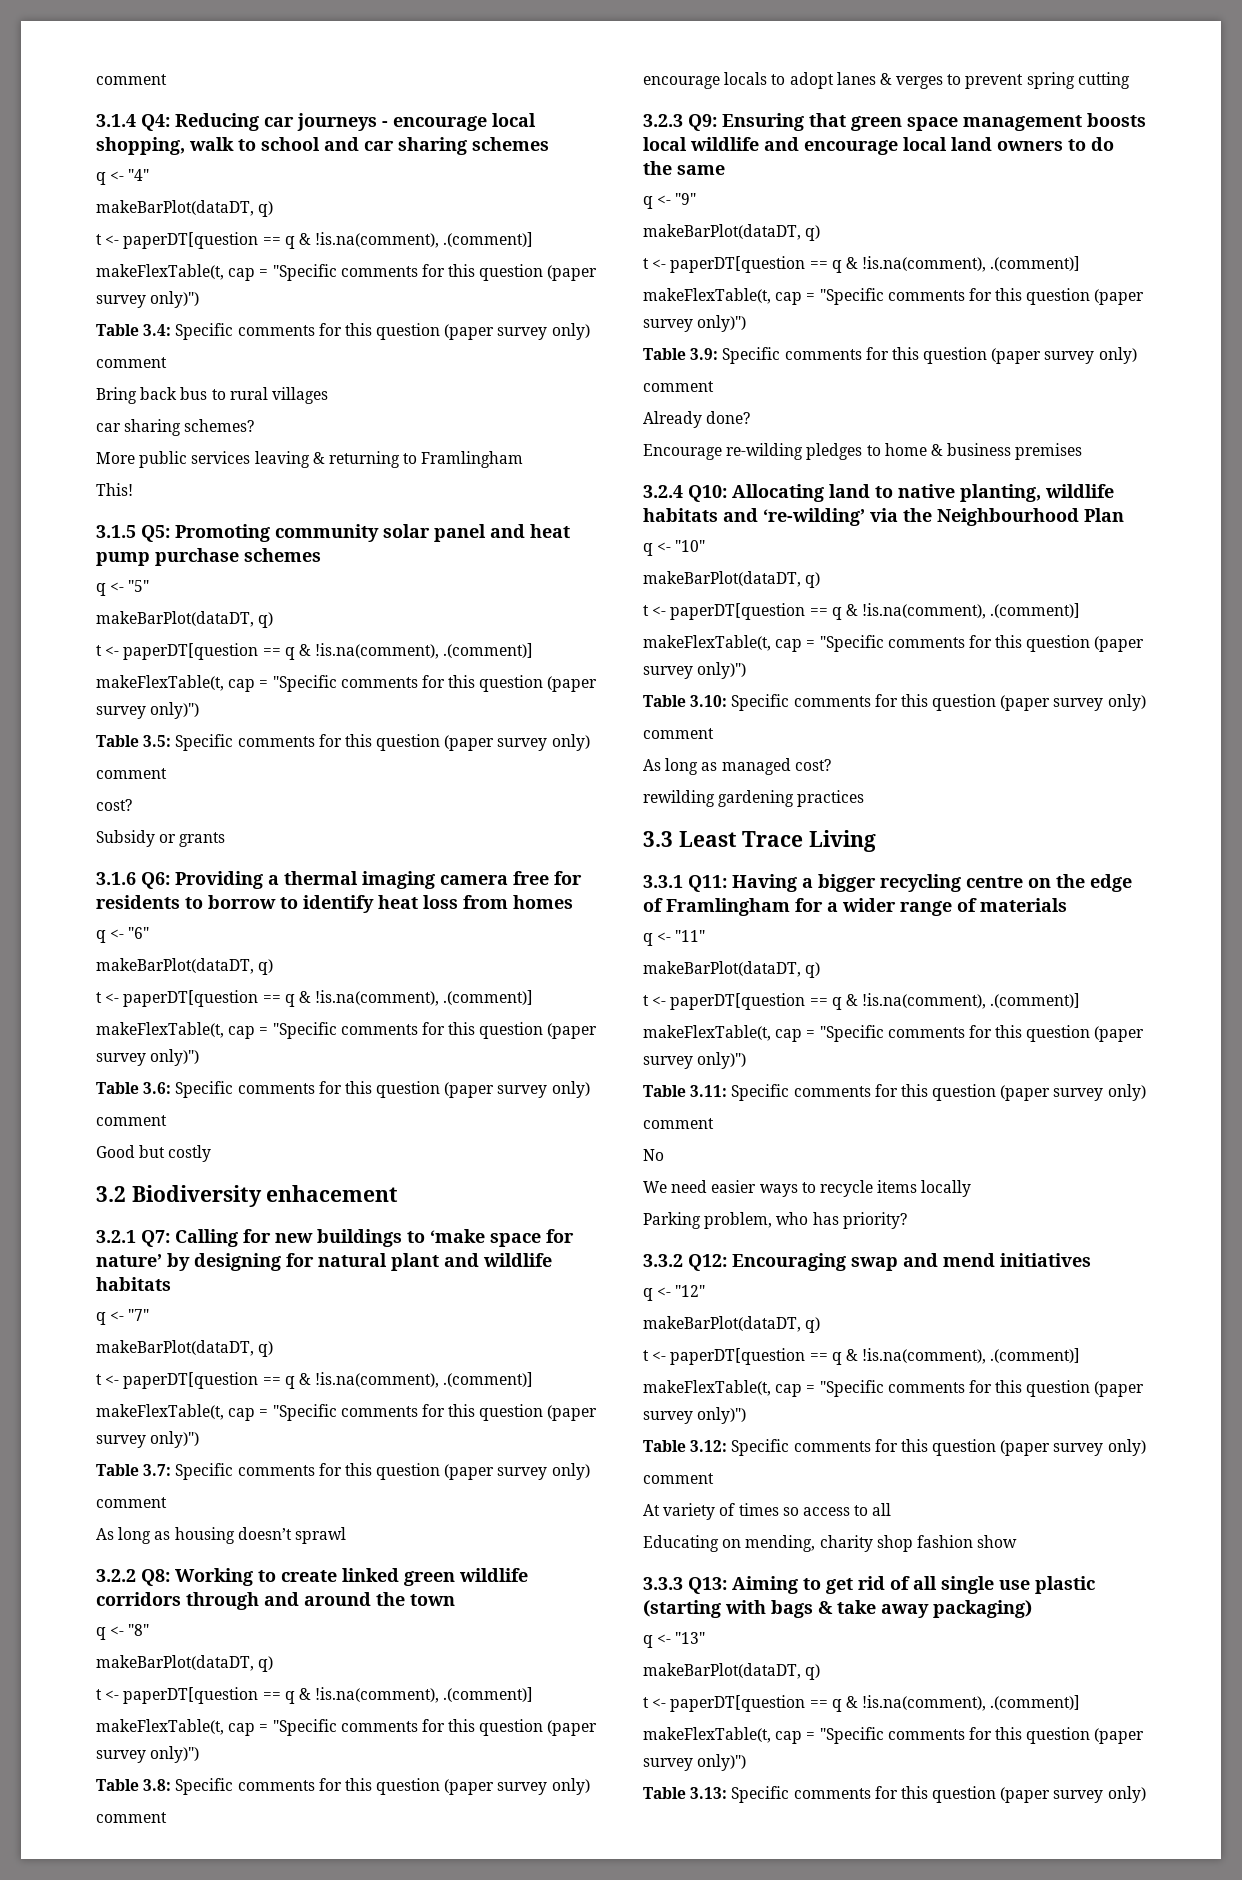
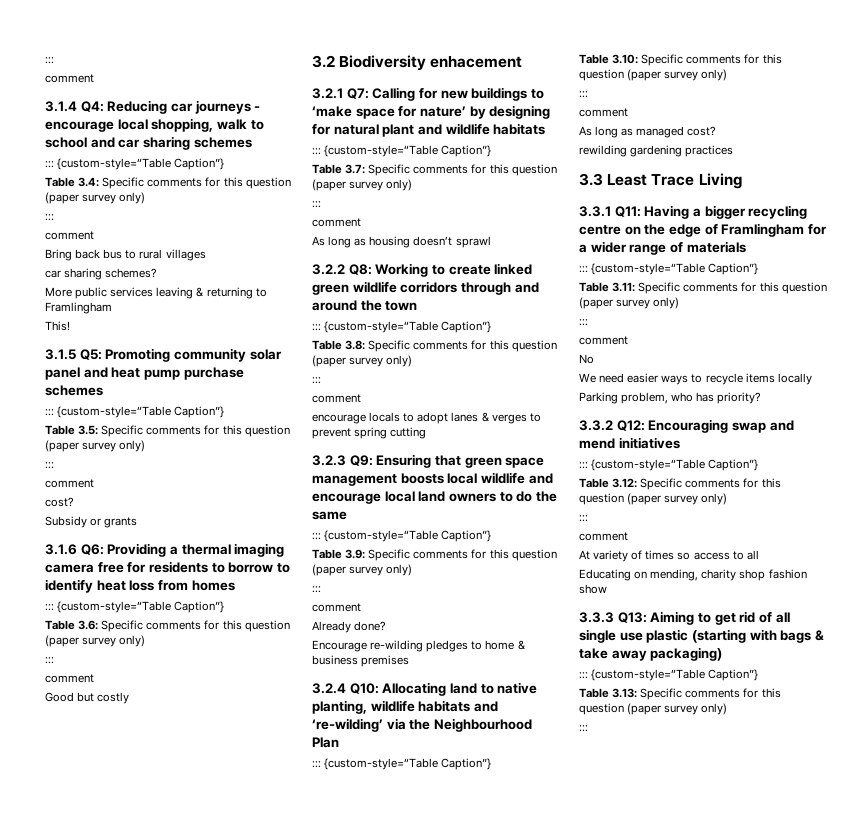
(96, 79) none -> [45,57,54,64] ::: //
[96,169,150,185] [96,200,274,217] [96,232,534,249] [96,264,598,281] [96,291,200,308] q <- "4" // makeBarPlot(dataDT, q) // t <- paperDT[question == q & !is.na(comment), .(comment)] // makeFlexTable(t, cap = "Specific comments for this question (paper survey only)") -> [45,158,225,170] ::: {custom-style=“Table Caption”}
(590, 331) none -> [45,214,54,221] // :::
[96,580,150,596] [96,611,274,628] [96,643,534,660] [96,675,598,692] [96,702,200,719] q <- "5" // makeBarPlot(dataDT, q) // t <- paperDT[question == q & !is.na(comment), .(comment)] // makeFlexTable(t, cap = "Specific comments for this question (paper survey only)") -> [45,406,225,418] ::: {custom-style=“Table Caption”}
(590, 742) none -> [45,462,54,469] // :::
[96,927,150,943] [96,958,274,975] [96,990,534,1007] [96,1022,598,1039] [96,1049,200,1066] q <- "6" // makeBarPlot(dataDT, q) // t <- paperDT[question == q & !is.na(comment), .(comment)] // makeFlexTable(t, cap = "Specific comments for this question (paper survey only)") -> [45,601,225,613] ::: {custom-style=“Table Caption”}
(590, 1089) none -> [45,657,54,664] // :::
[96,1309,150,1325] [96,1340,274,1357] [96,1372,534,1389] [96,1404,598,1421] [96,1431,200,1448] q <- "7" // makeBarPlot(dataDT, q) // t <- paperDT[question == q & !is.na(comment), .(comment)] // makeFlexTable(t, cap = "Specific comments for this question (paper survey only)") -> [312,145,492,157] ::: {custom-style=“Table Caption”}
(590, 1471) none -> [312,201,321,208] // :::
[96,1624,150,1640] [96,1655,274,1672] [96,1687,534,1704] [96,1719,598,1736] [96,1746,200,1763] q <- "8" // makeBarPlot(dataDT, q) // t <- paperDT[question == q & !is.na(comment), .(comment)] // makeFlexTable(t, cap = "Specific comments for this question (paper survey only)") -> [312,321,492,333] ::: {custom-style=“Table Caption”}
(590, 1786) none -> [312,377,321,384] // :::
[643,193,697,209] [643,224,821,241] [643,256,1081,273] [643,288,1145,305] [643,315,747,332] q <- "9" // makeBarPlot(dataDT, q) // t <- paperDT[question == q & !is.na(comment), .(comment)] // makeFlexTable(t, cap = "Specific comments for this question (paper survey only)") -> [312,530,492,542] ::: {custom-style=“Table Caption”}
(1137, 355) none -> [312,586,321,593] // :::
[643,540,706,556] [643,571,821,588] [643,603,1081,620] [643,635,1145,652] [643,662,747,679] q <- "10" // makeBarPlot(dataDT, q) // t <- paperDT[question == q & !is.na(comment), .(comment)] // makeFlexTable(t, cap = "Specific comments for this question (paper survey only)") -> [312,758,492,770] ::: {custom-style=“Table Caption”}
(1146, 702) none -> [579,91,588,98] // :::
[643,930,706,946] [643,961,821,978] [643,993,1081,1010] [643,1025,1145,1042] [643,1052,747,1069] q <- "11" // makeBarPlot(dataDT, q) // t <- paperDT[question == q & !is.na(comment), .(comment)] // makeFlexTable(t, cap = "Specific comments for this question (paper survey only)") -> [579,263,759,275] ::: {custom-style=“Table Caption”}
(1146, 1092) none -> [579,319,588,326] // :::
[643,1285,706,1301] [643,1316,821,1333] [643,1348,1081,1365] [643,1380,1145,1397] [643,1407,747,1424] q <- "12" // makeBarPlot(dataDT, q) // t <- paperDT[question == q & !is.na(comment), .(comment)] // makeFlexTable(t, cap = "Specific comments for this question (paper survey only)") -> [579,459,759,471] ::: {custom-style=“Table Caption”}
(1146, 1447) none -> [579,515,588,522] // :::
[643,1632,706,1648] [643,1663,821,1680] [643,1695,1081,1712] [643,1727,1145,1744] [643,1754,747,1771] q <- "13" // makeBarPlot(dataDT, q) // t <- paperDT[question == q & !is.na(comment), .(comment)] // makeFlexTable(t, cap = "Specific comments for this question (paper survey only)") -> [579,669,759,681] ::: {custom-style=“Table Caption”}
(1146, 1794) none -> [579,725,588,732] // :::

